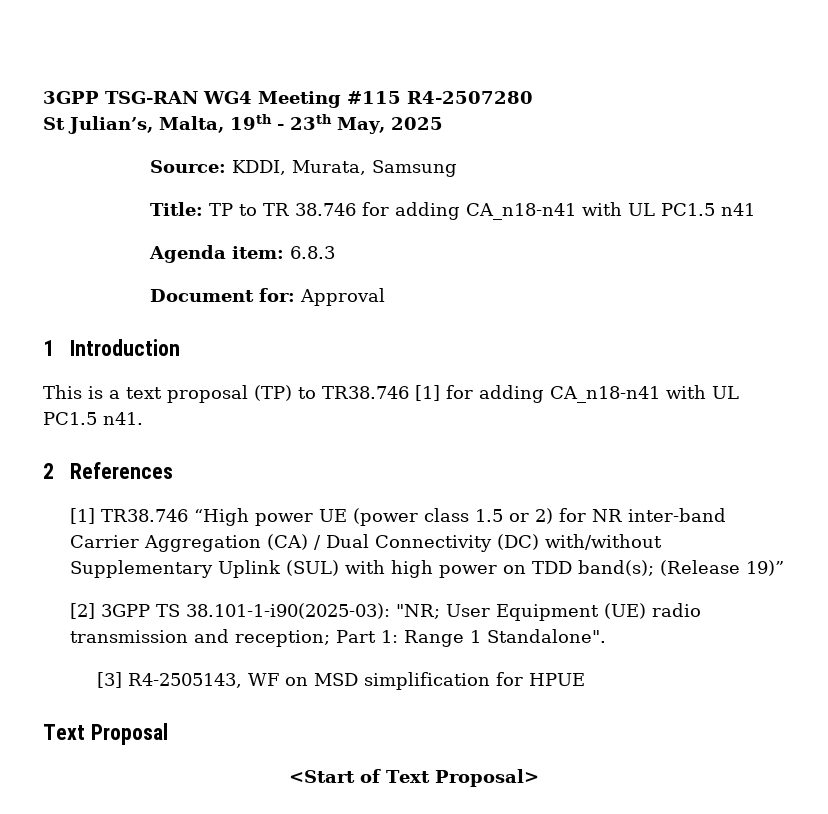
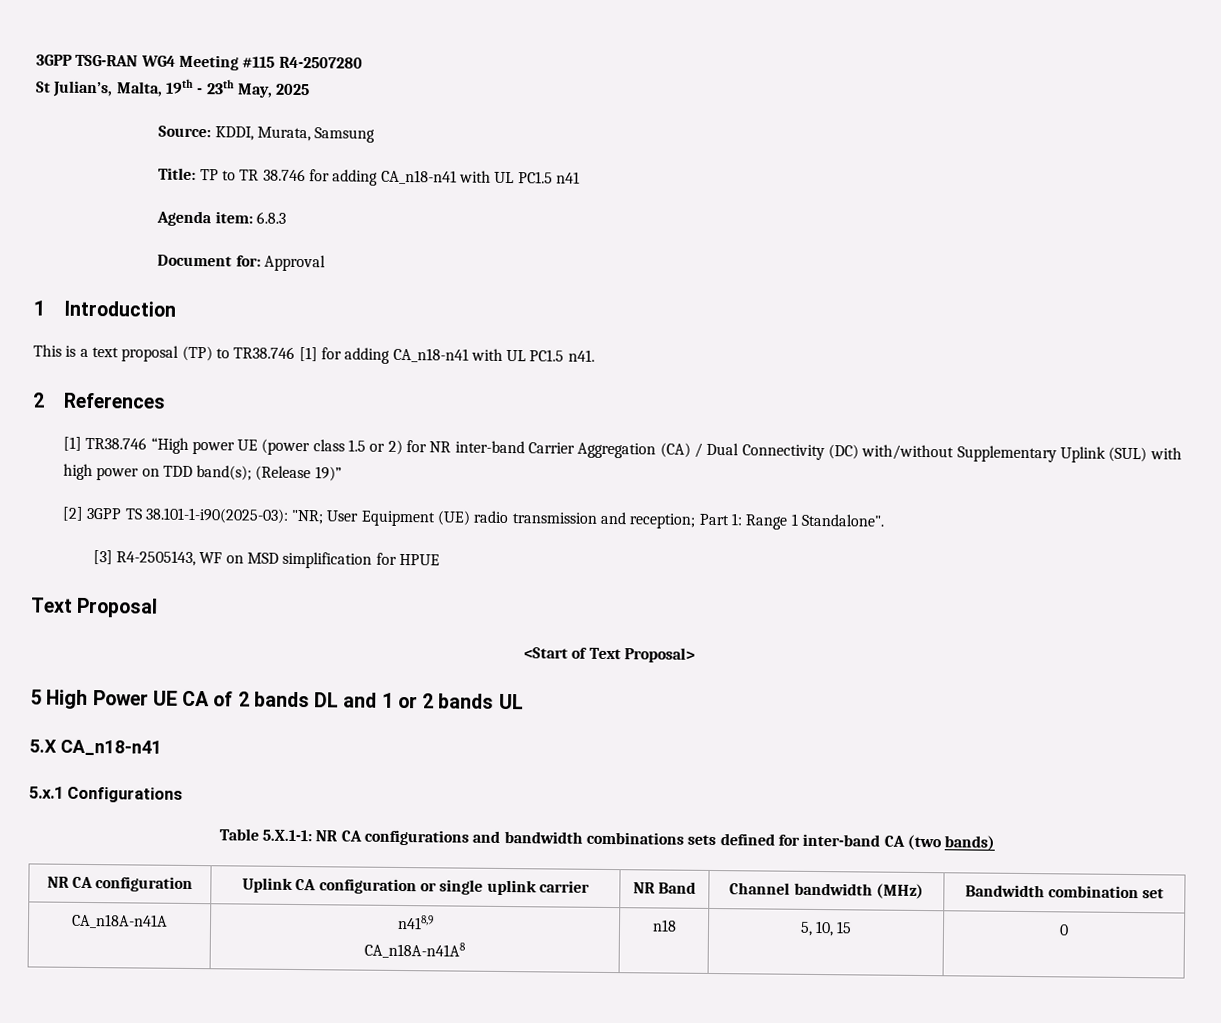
(539, 778) none -> [30,689,524,710] [29,739,162,756] [29,786,184,803] [218,828,996,851] [46,876,194,893] [242,877,590,896] [632,881,697,894] [729,882,924,900] [964,884,1165,899] [71,913,168,929] [396,914,434,930] [364,941,466,959] [651,919,677,932] [799,920,853,937] [1059,924,1069,936] // 5 High Power UE CA of 2 bands DL and 1 or 2 bands UL // 5.X CA_n18-n41 // 5.x.1 Configurations // Table 5.X.1-1: NR CA configurations and bandwidth combinations sets defined for inter-band CA (two bands) // NR CA configuration | Uplink CA configuration or single uplink carrier | NR Band | Channel bandwidth (MHz) | Bandwidth combination set // CA_n18A-n41A | n418,9 // CA_n18A-n41A8 | n18 | 5, 10, 15 | 0

